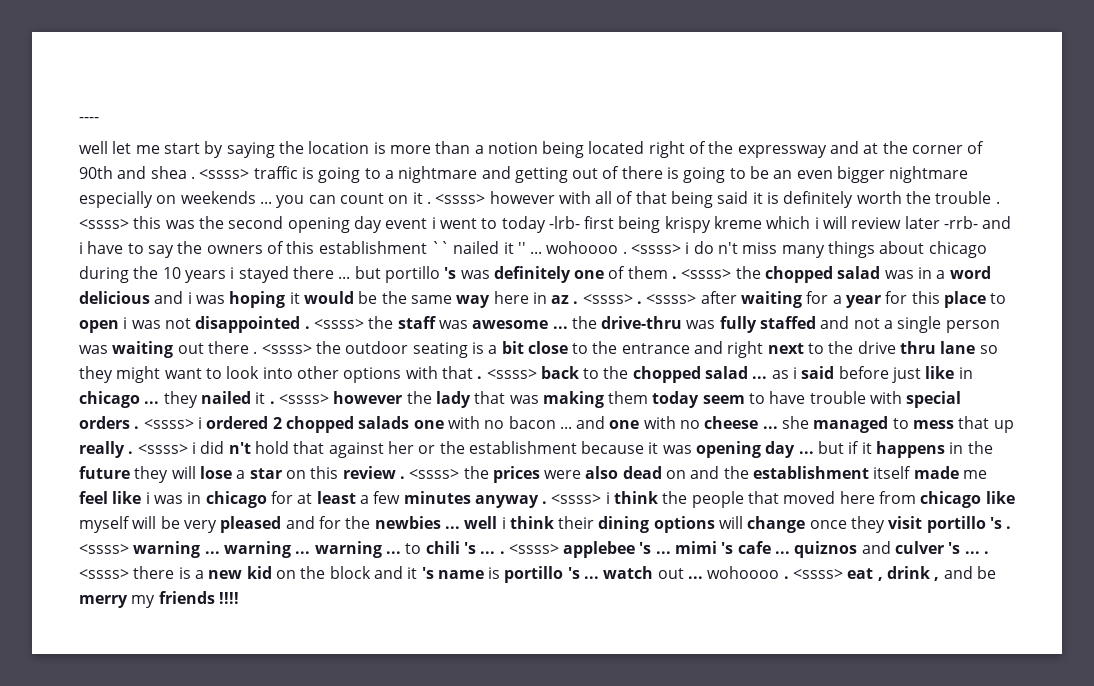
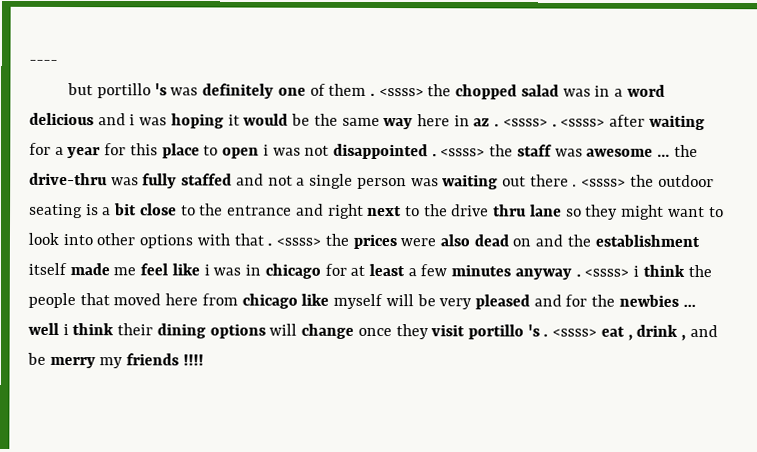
[79,141,985,158] [79,166,969,183] [79,191,1000,208] [79,216,1012,233] [79,241,987,258] [79,266,351,283] well let me start by saying the location is more than a notion being located right of the expressway and at the corner of 90th and shea . <ssss> traffic is going to a nightmare and getting out of there is going to be an even bigger nightmare especially on weekends ... you can count on it . <ssss> however with all of that being said it is definitely worth the trouble . <ssss> this was the second opening day event i went to today -lrb- first being krispy kreme which i will review later -rrb- and i have to say the owners of this establishment `` nailed it '' ... wohoooo . <ssss> i do n't miss many things about chicago during the 10 years i stayed there ... -> (58, 62) none
[540,366,973,383] [79,391,962,408] [79,416,1014,433] [79,441,993,458] [79,466,460,483] back to the chopped salad ... as i said before just like in chicago ... they nailed it . <ssss> however the lady that was making them today seem to have trouble with special orders . <ssss> i ordered 2 chopped salads one with no bacon ... and one with no cheese ... she managed to mess that up really . <ssss> i did n't hold that against her or the establishment because it was opening day ... but if it happens in the future they will lose a star on this review . <ssss> -> (322, 241) none
[133,541,990,558] [79,566,844,583] warning ... warning ... warning ... to chili 's ... . <ssss> applebee 's ... mimi 's cafe ... quiznos and culver 's ... . <ssss> there is a new kid on the block and it 's name is portillo 's ... watch out ... wohoooo . <ssss> -> (598, 332) none

